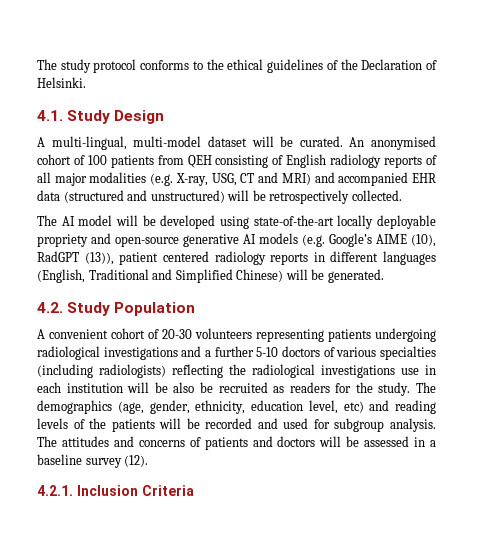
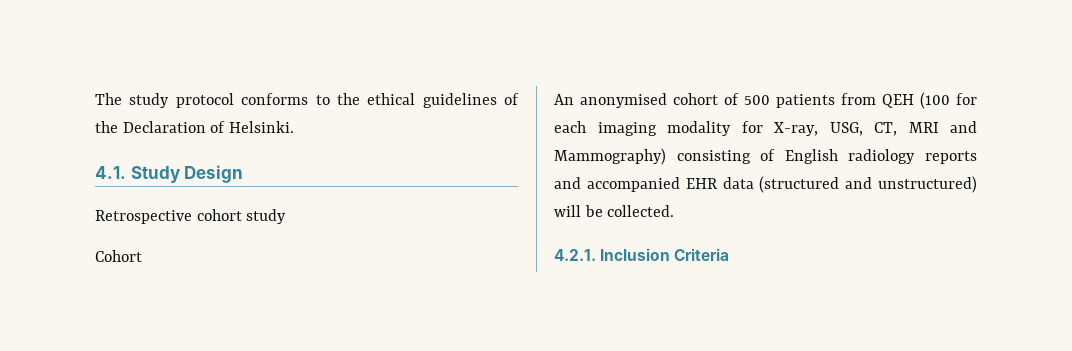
[37,136,343,150] A multi-lingual, multi-model dataset will be curated. -> [95,209,287,224] [95,250,142,262] Retrospective cohort study // Cohort //
[87,155,107,165] 100 -> [744,95,770,105] 500
(212, 161) none -> [920,92,977,109] [554,121,977,136] [554,148,666,165] (100 for each imaging modality for X-ray, USG, CT, MRI and Mammography)
[426,155,438,165] [37,172,311,186] of all major modalities (e.g. X-ray, USG, CT and MRI) -> (977, 157) none
[269,190,350,204] retrospectively -> (603, 211) none
[37,215,437,229] [37,233,436,247] [37,251,436,265] [37,269,384,283] [37,302,196,316] [37,328,436,342] [37,346,437,360] [37,364,436,378] [37,382,436,396] [37,400,436,414] [37,418,436,432] [37,436,437,450] [37,454,149,468] // The AI model will be developed using state-of-the-art locally deployable propriety and open-source generative AI models (e.g. Google’s AIME (10), RadGPT (13)), patient centered radiology reports in different languages (English, Traditional and Simplified Chinese) will be generated. // 4.2. Study Population // A convenient cohort of 20-30 volunteers representing patients undergoing radiological investigations and a further 5-10 doctors of various specialties (including radiologists) reflecting the radiological investigations use in each institution will be also be recruited as readers for the study. The demographics (age, gender, ethnicity, education level, etc) and reading levels of the patients will be recorded and used for subgroup analysis. The attitudes and concerns of patients and doctors will be assessed in a baseline survey (12). -> (675, 211) none

